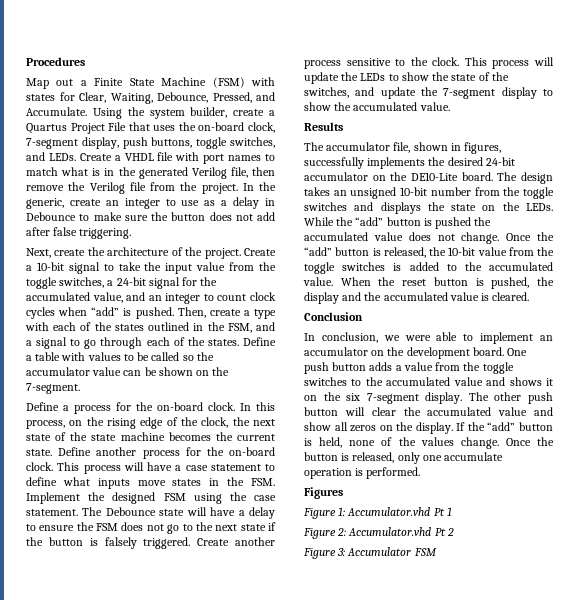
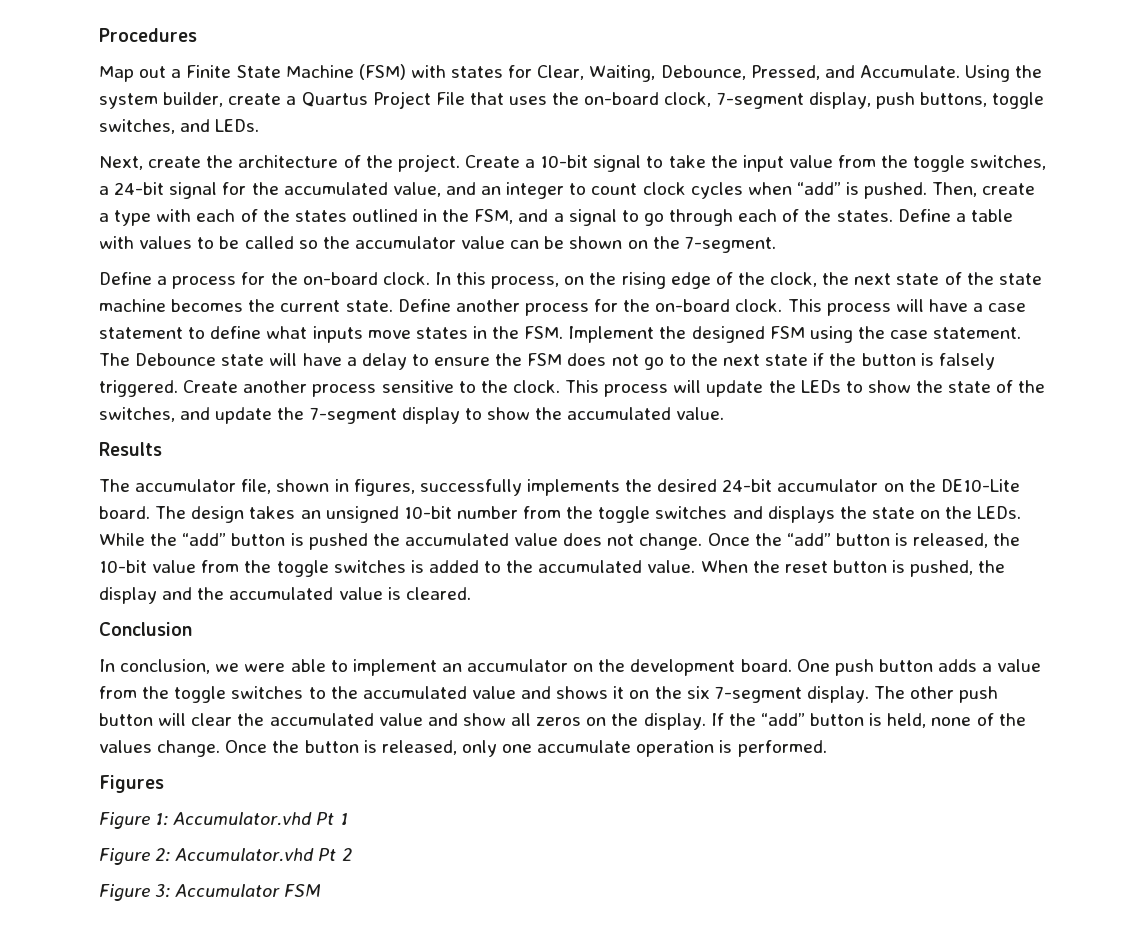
[79,152,275,164] [26,167,275,179] [26,182,276,194] [26,197,275,209] [26,212,275,221] [26,227,132,239] Create a VHDL file with port names to match what is in the generated Verilog file, then remove the Verilog file from the project. In the generic, create an integer to use as a delay in Debounce to make sure the button does not add after false triggering. -> (260, 125) none

